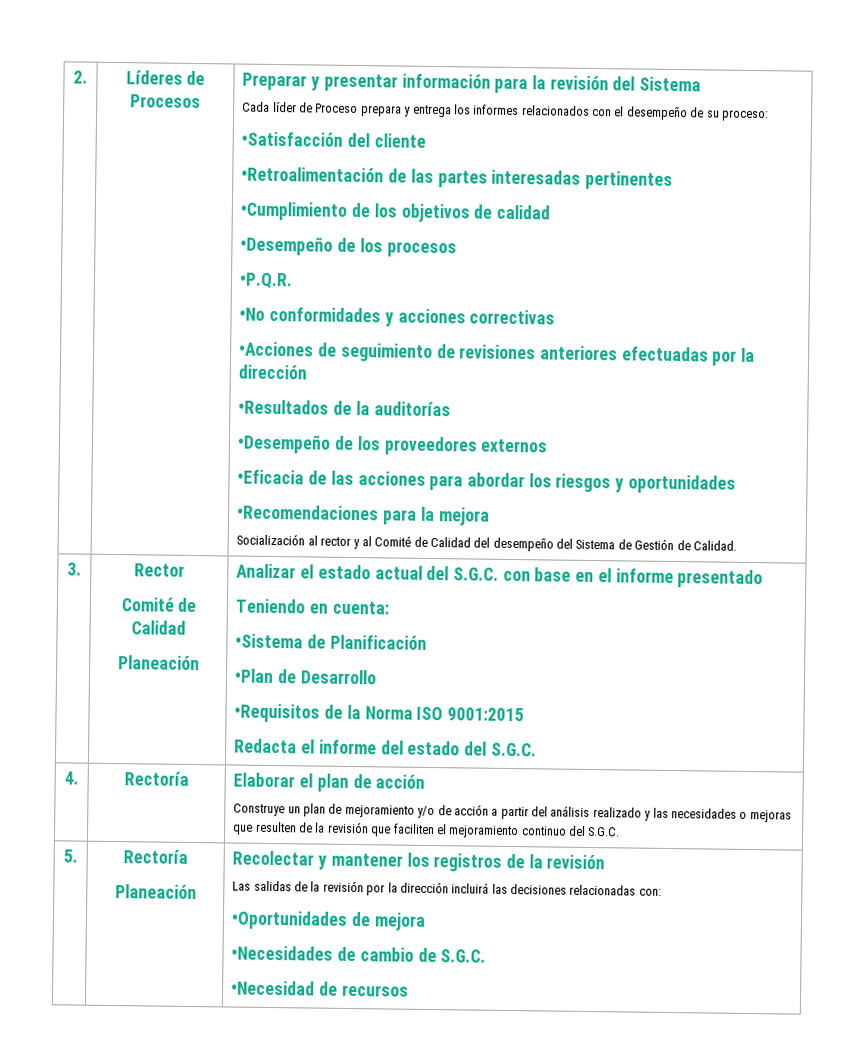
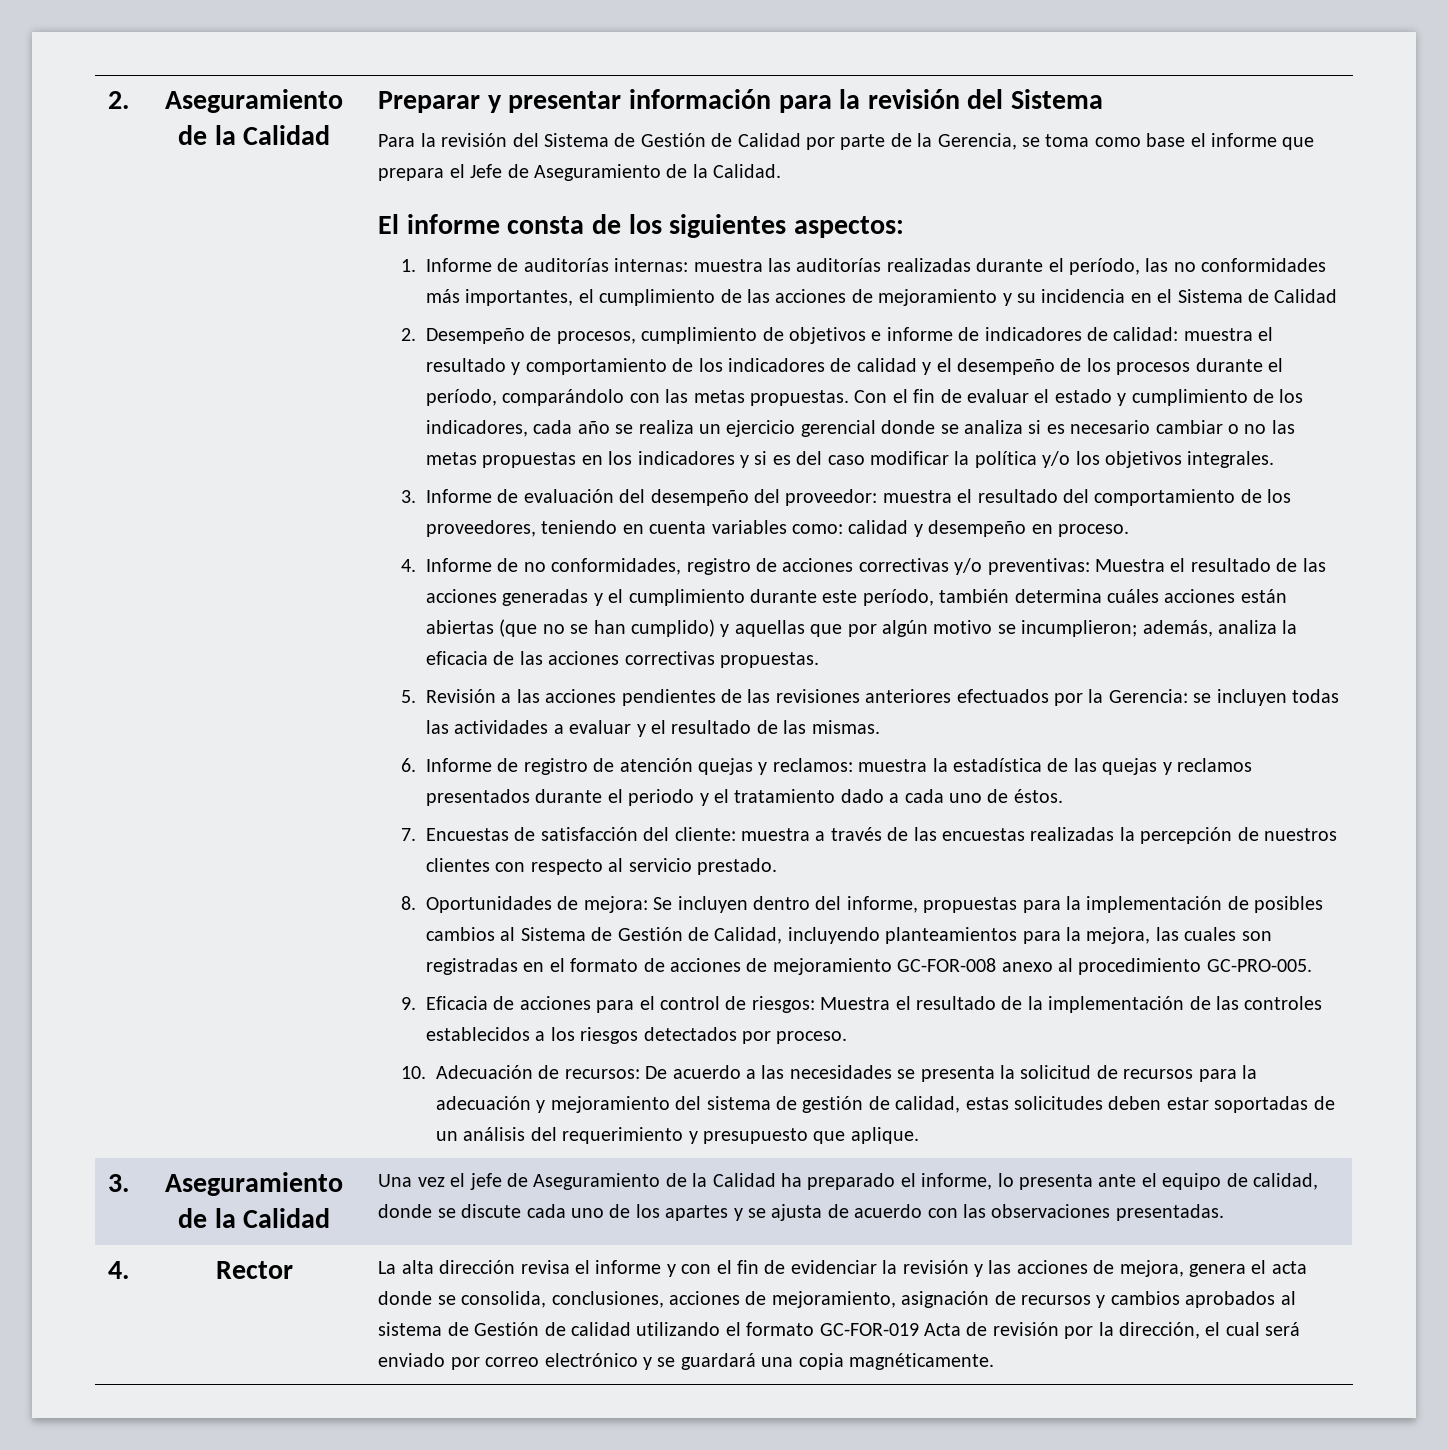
[125,70,206,86] [130,94,201,109] Líderes de Procesos -> [165,89,343,113] [177,125,331,145] Aseguramiento de la Calidad
[242,101,769,122] [241,131,426,148] [241,166,673,190] [240,201,550,223] [240,236,457,258] [239,272,294,290] [239,306,556,327] [239,341,756,366] [238,364,308,380] [238,399,451,417] [237,434,549,456] [237,469,736,494] [236,504,490,526] [236,533,554,552] Cada líder de Proceso prepara y entrega los informes relacionados con el desempeño de su proceso: // •Satisfacción del cliente // •Retroalimentación de las partes interesadas pertinentes // •Cumplimiento de los objetivos de calidad // •Desempeño de los procesos // •P.Q.R. // •No conformidades y acciones correctivas // •Acciones de seguimiento de revisiones anteriores efectuadas por la dirección // •Resultados de la auditorías // •Desempeño de los proveedores externos // •Eficacia de las acciones para abordar los riesgos y oportunidades // •Recomendaciones para la mejora // Socialización al rector y al Comité de Calidad del desempeño -> [378,133,508,147] Para la revisión
[692,540,737,551] [67,562,82,576] [134,563,185,577] [120,597,197,613] [131,620,186,635] [117,655,200,671] [236,563,764,589] [235,598,389,615] [235,633,427,650] [234,668,377,685] [234,703,524,723] [234,738,537,757] [64,771,79,785] [124,771,189,786] [233,772,426,792] [233,803,792,823] [233,821,621,839] [63,849,78,863] [123,849,188,864] [114,884,197,900] [232,850,606,872] [232,880,662,896] [231,910,426,931] [231,945,487,963] [231,980,409,997] Calidad. // 3. | Rector // Comité de Calidad // Planeación | Analizar el estado actual del S.G.C. con base en el informe presentado // Teniendo en cuenta: // •Sistema de Planificación // •Plan de Desarrollo // •Requisitos de la Norma ISO 9001:2015 // Redacta el informe del estado del S.G.C. // 4. | Rectoría | Elaborar el plan de acción // Construye un plan de mejoramiento y/o de acción a partir del análisis realizado y las necesidades o mejoras que resulten de la revisión que faciliten el mejoramiento continuo del S.G.C. // 5. | Rectoría // Planeación | Recolectar y mantener los registros de la revisión // Las salidas de la revisión por la dirección incluirá las decisiones relacionadas con: // •Oportunidades de mejora // •Necesidades de cambio de S.G.C. // •Necesidad de recursos -> [737,133,1315,150] [378,164,782,181] [378,214,904,238] [400,258,1327,275] [425,289,1338,306] [400,327,1274,344] [425,358,1283,375] [425,389,1304,406] [425,420,1295,437] [425,451,1275,468] [400,489,1292,506] [425,520,1129,537] [400,558,1326,575] [425,589,1287,606] [425,619,1298,637] [425,651,819,668] [400,689,1339,706] [425,720,880,737] [400,758,1252,775] [425,789,1063,806] [400,827,1337,844] [425,858,777,875] [400,896,1324,913] [425,927,1272,944] [425,958,1312,975] [400,996,1323,1013] [425,1027,848,1044] [400,1065,1257,1082] [435,1096,1335,1113] [435,1127,919,1144] [108,1174,129,1192] [165,1172,343,1196] [177,1208,331,1228] [378,1173,1318,1190] [378,1204,1224,1221] [108,1261,129,1279] [215,1261,293,1279] [378,1260,1307,1277] [378,1291,1296,1308] [378,1322,1301,1339] [378,1353,994,1370] Calidad por parte de la Gerencia, se toma como base el informe que prepara el Jefe de Aseguramiento de la Calidad. // El informe consta de los siguientes aspectos: // 1. Informe de auditorías internas: muestra las auditorías realizadas durante el período, las no conformidades más importantes, el cumplimiento de las acciones de mejoramiento y su incidencia en el Sistema de Calidad // 2. Desempeño de procesos, cumplimiento de objetivos e informe de indicadores de calidad: muestra el resultado y comportamiento de los indicadores de calidad y el desempeño de los procesos durante el período, comparándolo con las metas propuestas. Con el fin de evaluar el estado y cumplimiento de los indicadores, cada año se realiza un ejercicio gerencial donde se analiza si es necesario cambiar o no las metas propuestas en los indicadores y si es del caso modificar la política y/o los objetivos integrales. // 3. Informe de evaluación del desempeño del proveedor: muestra el resultado del comportamiento de los proveedores, teniendo en cuenta variables como: calidad y desempeño en proceso. // 4. Informe de no conformidades, registro de acciones correctivas y/o preventivas: Muestra el resultado de las acciones generadas y el cumplimiento durante este período, también determina cuáles acciones están abiertas (que no se han cumplido) y aquellas que por algún motivo se incumplieron; además, analiza la eficacia de las acciones correctivas propuestas. // 5. Revisión a las acciones pendientes de las revisiones anteriores efectuados por la Gerencia: se incluyen todas las actividades a evaluar y el resultado de las mismas. // 6. Informe de registro de atención quejas y reclamos: muestra la estadística de las quejas y reclamos presentados durante el periodo y el tratamiento dado a cada uno de éstos. // 7. Encuestas de satisfacción del cliente: muestra a través de las encuestas realizadas la percepción de nuestros clientes con respecto al servicio prestado. // 8. Oportunidades de mejora: Se incluyen dentro del informe, propuestas para la implementación de posibles cambios al Sistema de Gestión de Calidad, incluyendo planteamientos para la mejora, las cuales son registradas en el formato de acciones de mejoramiento GC-FOR-008 anexo al procedimiento GC-PRO-005. // 9. Eficacia de acciones para el control de riesgos: Muestra el resultado de la implementación de las controles establecidos a los riesgos detectados por proceso. // 10. Adecuación de recursos: De acuerdo a las necesidades se presenta la solicitud de recursos para la adecuación y mejoramiento del sistema de gestión de calidad, estas solicitudes deben estar soportadas de un análisis del requerimiento y presupuesto que aplique. // 3. | Aseguramiento de la Calidad | Una vez el jefe de Aseguramiento de la Calidad ha preparado el informe, lo presenta ante el equipo de calidad, donde se discute cada uno de los apartes y se ajusta de acuerdo con las observaciones presentadas. // 4. | Rector | La alta dirección revisa el informe y con el fin de evidenciar la revisión y las acciones de mejora, genera el acta donde se consolida, conclusiones, acciones de mejoramiento, asignación de recursos y cambios aprobados al sistema de Gestión de calidad utilizando el formato GC-FOR-019 Acta de revisión por la dirección, el cual será enviado por correo electrónico y se guardará una copia magnéticamente.

